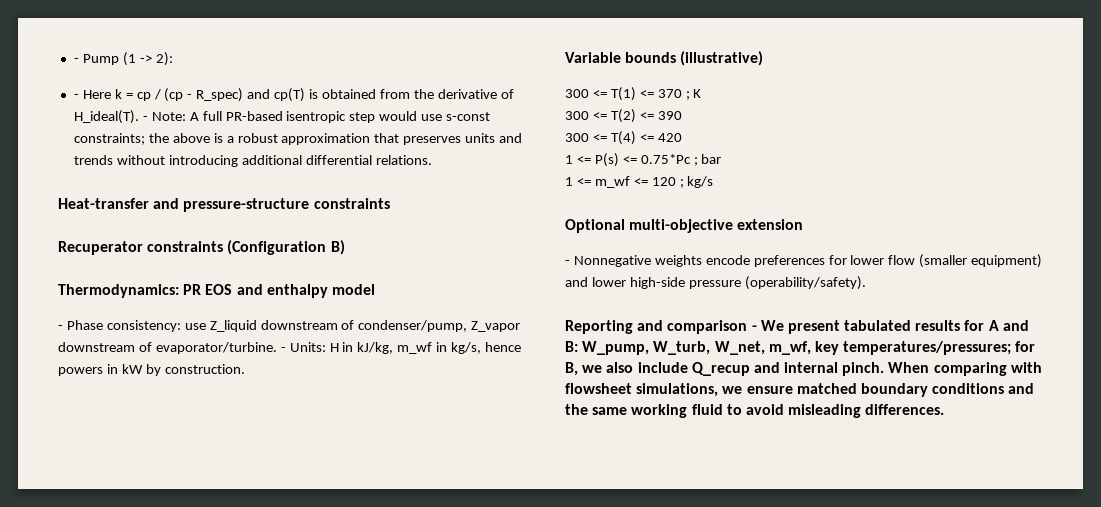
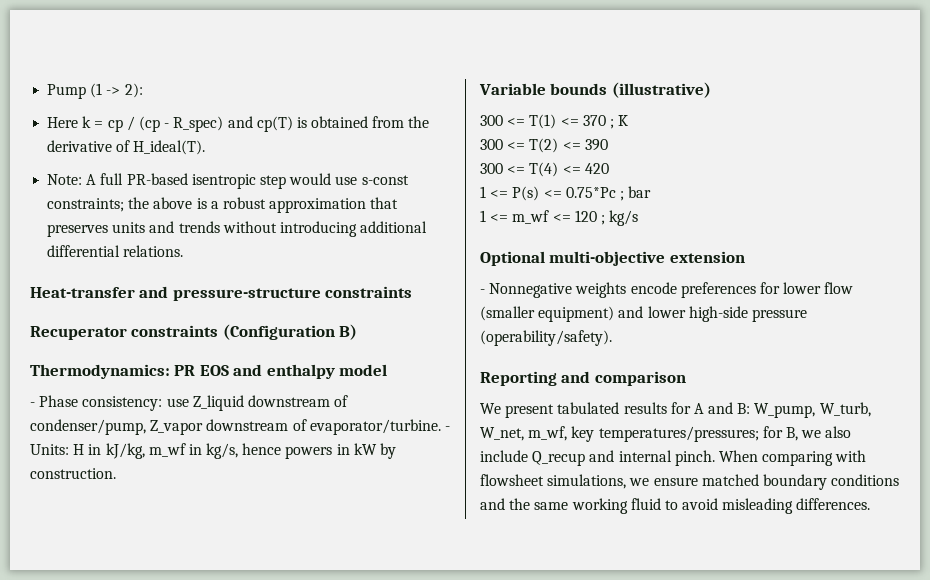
[73,58,79,63] - -> (47, 91) none
[73,94,79,99] - -> (143, 90) none
[142,116,148,121] - -> (206, 147) //
[751,325,757,331] - -> (686, 378) //

